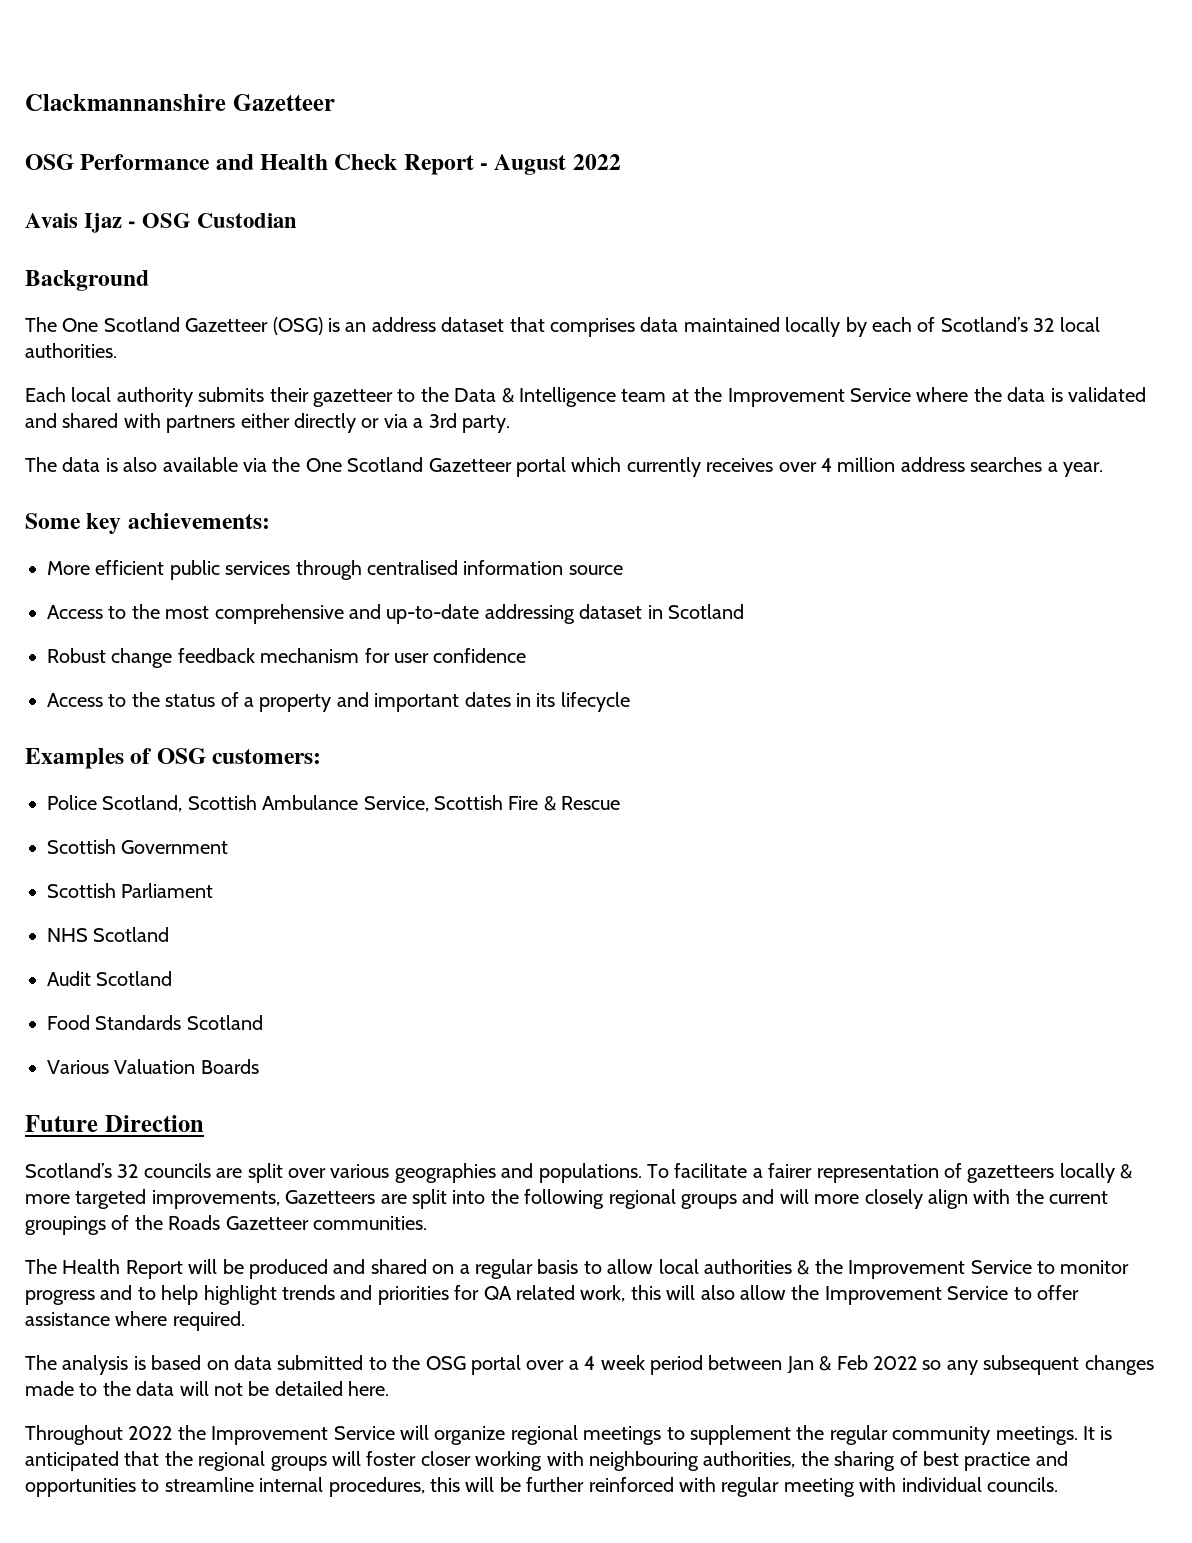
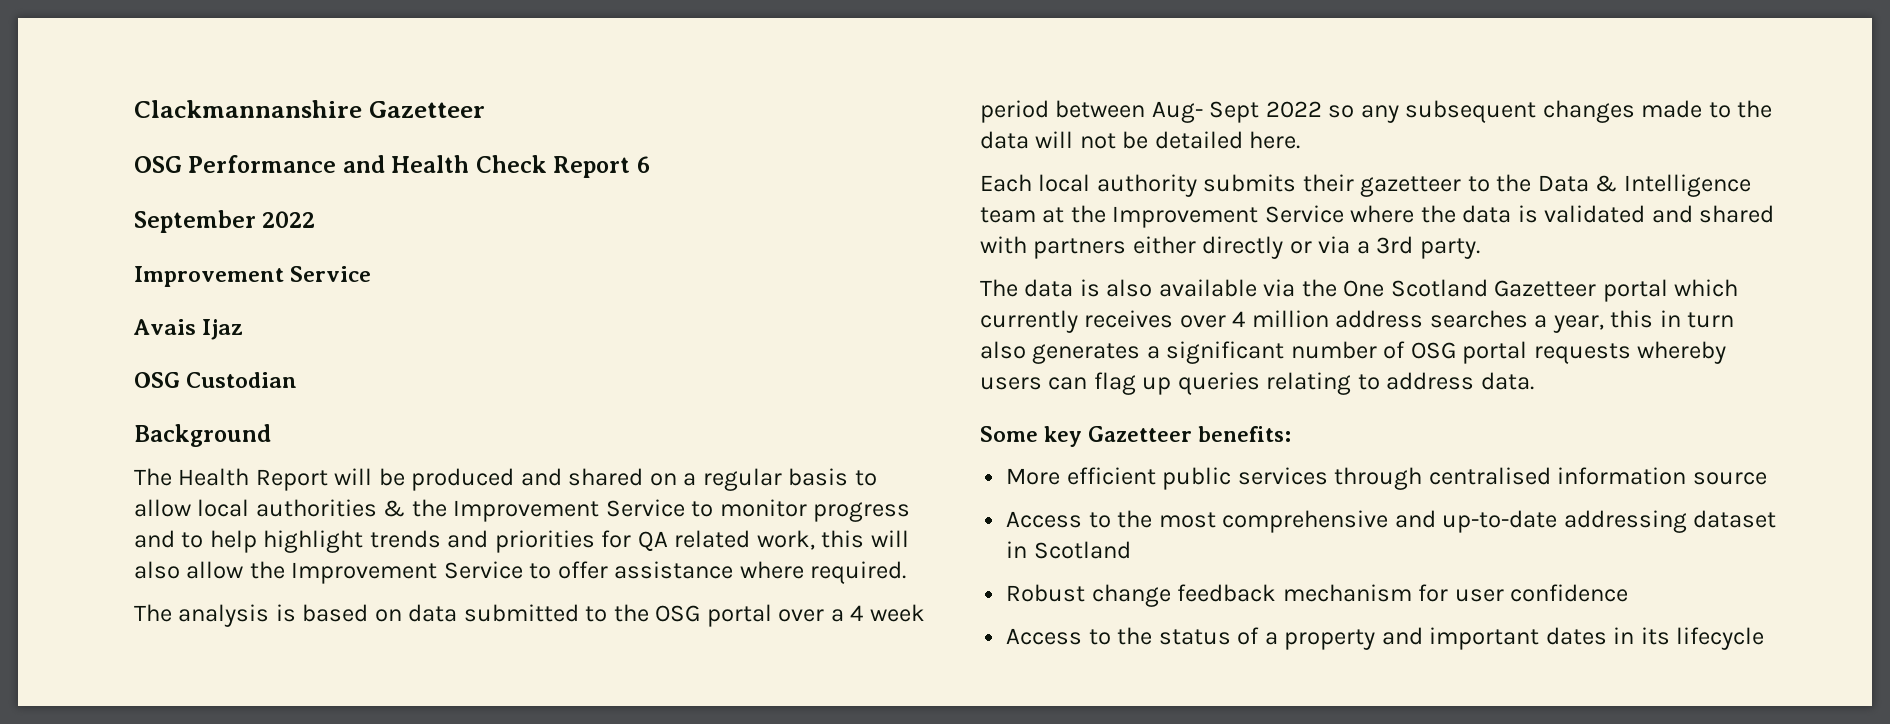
[480,154,621,175] - August 2022 -> [636,156,650,173] [134,210,316,233] [134,266,372,287] 6 // September 2022 // Improvement Service
[128,221,137,228] - -> (244, 329) //
[25,317,1100,337] [25,343,117,358] [25,387,1146,407] [25,413,510,433] [25,457,1103,477] [25,513,270,534] [47,560,623,580] [47,604,744,624] [47,648,527,668] [47,692,630,712] [25,748,322,769] [47,795,621,812] [47,839,229,854] [47,883,214,898] [47,927,170,942] [47,971,173,986] [47,1015,263,1030] [47,1059,259,1074] [25,1115,204,1132] [25,1163,1133,1183] [25,1189,1109,1209] [25,1215,427,1235] // The One Scotland Gazetteer (OSG) is an address dataset that comprises data maintained locally by each of Scotland’s 32 local authorities. // Each local authority submits their gazetteer to the Data & Intelligence team at the Improvement Service where the data is validated and shared with partners either directly or via a 3rd party. // The data is also available via the One Scotland Gazetteer portal which currently receives over 4 million address searches a year. // Some key achievements: // More efficient public services through centralised information source // Access to the most comprehensive and up-to-date addressing dataset in Scotland // Robust change feedback mechanism for user confidence // Access to the status of a property and important dates in its lifecycle // Examples of OSG customers: // Police Scotland, Scottish Ambulance Service, Scottish Fire & Rescue // Scottish Government // Scottish Parliament // NHS Scotland // Audit Scotland // Food Standards Scotland // Various Valuation Boards // Future Direction // Scotland’s 32 councils are split over various geographies and populations. To facilitate a fairer representation of gazetteers locally & more targeted improvements, Gazetteers are split into the following regional groups and will more closely align with the current groupings of the Roads Gazetteer communities. -> (271, 435) none
[786,1355,868,1374] Jan & Feb -> [1151,101,1260,123] Aug- Sept
[25,1425,1113,1445] [25,1451,1068,1471] [25,1477,1058,1497] Throughout 2022 the Improvement Service will organize regional meetings to supplement the regular community meetings. It is anticipated that the regional groups will foster closer working with neighbouring authorities, the sharing of best practice and opportunities to streamline internal procedures, this will be further reinforced with regular meeting with individual councils. -> [980,174,1751,197] [980,205,1775,228] [980,236,1480,259] [980,279,1739,302] [980,310,1735,333] [980,341,1727,364] [980,372,1534,395] [980,426,1291,447] [1006,467,1767,490] [1006,510,1777,533] [1006,541,1131,559] [1006,584,1629,607] [1006,627,1765,650] Each local authority submits their gazetteer to the Data & Intelligence team at the Improvement Service where the data is validated and shared with partners either directly or via a 3rd party. // The data is also available via the One Scotland Gazetteer portal which currently receives over 4 million address searches a year, this in turn also generates a significant number of OSG portal requests whereby users can flag up queries relating to address data. // Some key Gazetteer benefits: // More efficient public services through centralised information source // Access to the most comprehensive and up-to-date addressing dataset in Scotland // Robust change feedback mechanism for user confidence // Access to the status of a property and important dates in its lifecycle

